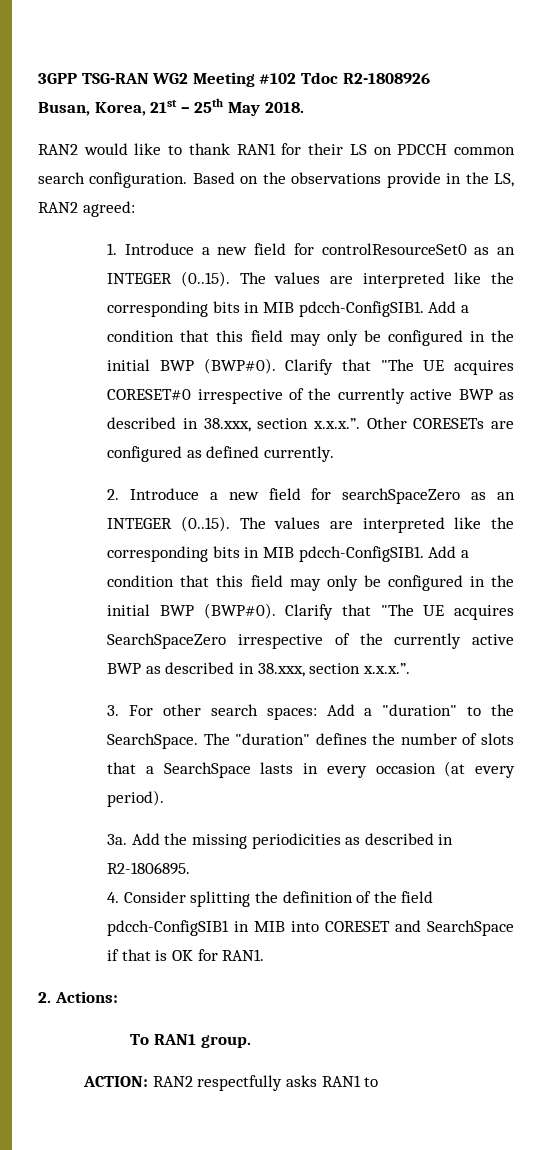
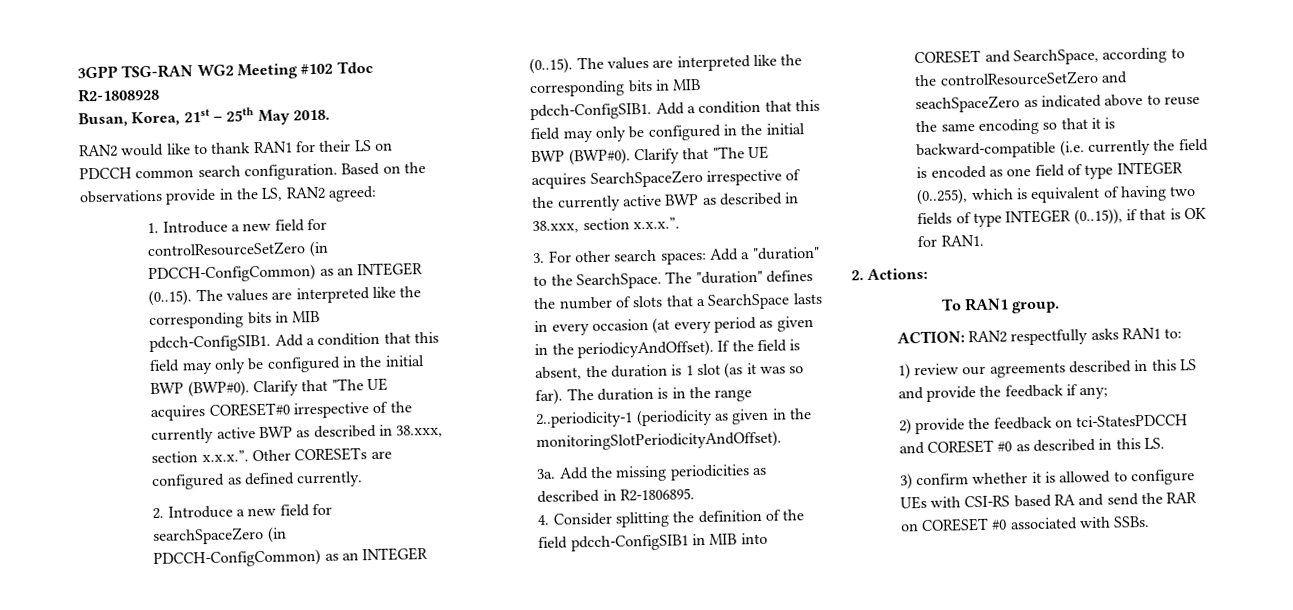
[342,73,430,84] R2-1808926 -> [77,87,160,103] R2-1808928
[321,243,467,255] controlResourceSet0 -> [147,240,329,258] [148,263,317,284] controlResourceSetZero (in PDCCH-ConfigCommon)
(461, 496) none -> [266,526,287,543] [153,548,322,568] (in PDCCH-ConfigCommon)
[107,790,165,807] period). -> [713,315,814,333] [534,339,801,359] [535,362,805,381] [535,386,753,406] [535,408,812,429] [536,430,783,452] period as given in the periodicyAndOffset). If the field is absent, the duration is 1 slot (as it was so far). The duration is in the range 2..periodicity-1 (periodicity as given in the monitoringSlotPeriodicityAndOffset).
[427,920,514,936] SearchSpace -> [1012,47,1185,66] [914,70,1128,87] [915,93,1200,114] [915,117,1116,135] [916,138,1209,160] [916,161,1183,180] [916,185,1197,206] [917,208,1123,228] SearchSpace, according to the controlResourceSetZero and seachSpaceZero as indicated above to reuse the same encoding so that it is backward-compatible (i.e. currently the field is encoded as one field of type INTEGER (0..255), which is equivalent of having two fields of type INTEGER (0..15)),
[364,1077,379,1087] to -> [1164,328,1183,339] [897,359,1198,380] [897,384,1109,402] [898,414,1189,435] [898,437,1166,455] [899,469,1196,490] [899,492,1198,510] [900,515,1151,533] to: // 1) review our agreements described in this LS and provide the feedback if any; // 2) provide the feedback on tci-StatesPDCCH and CORESET #0 as described in this LS. // 3) confirm whether it is allowed to configure UEs with CSI-RS based RA and send the RAR on CORESET #0 associated with SSBs.

